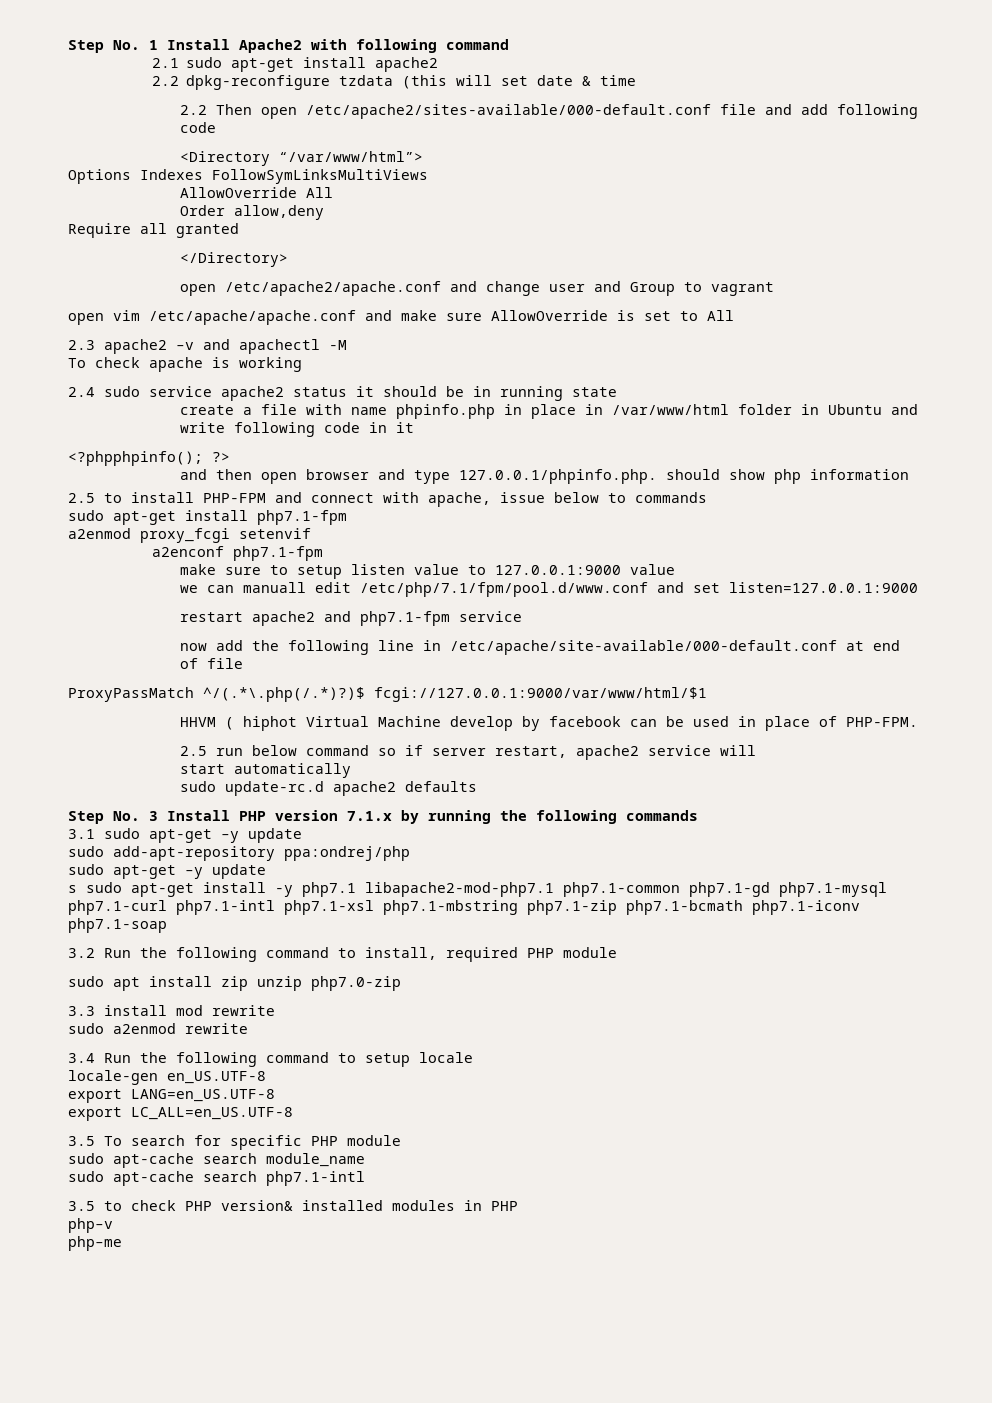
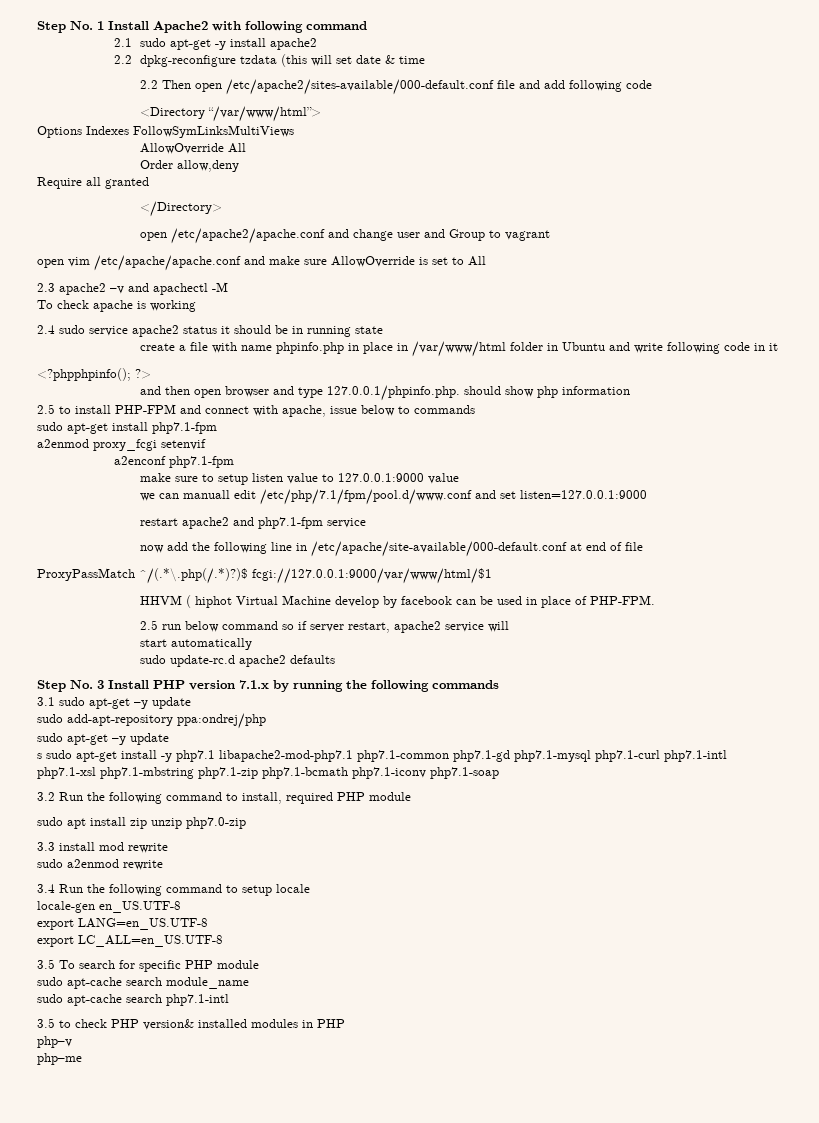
(294, 65) none -> [214,41,226,50] -y

